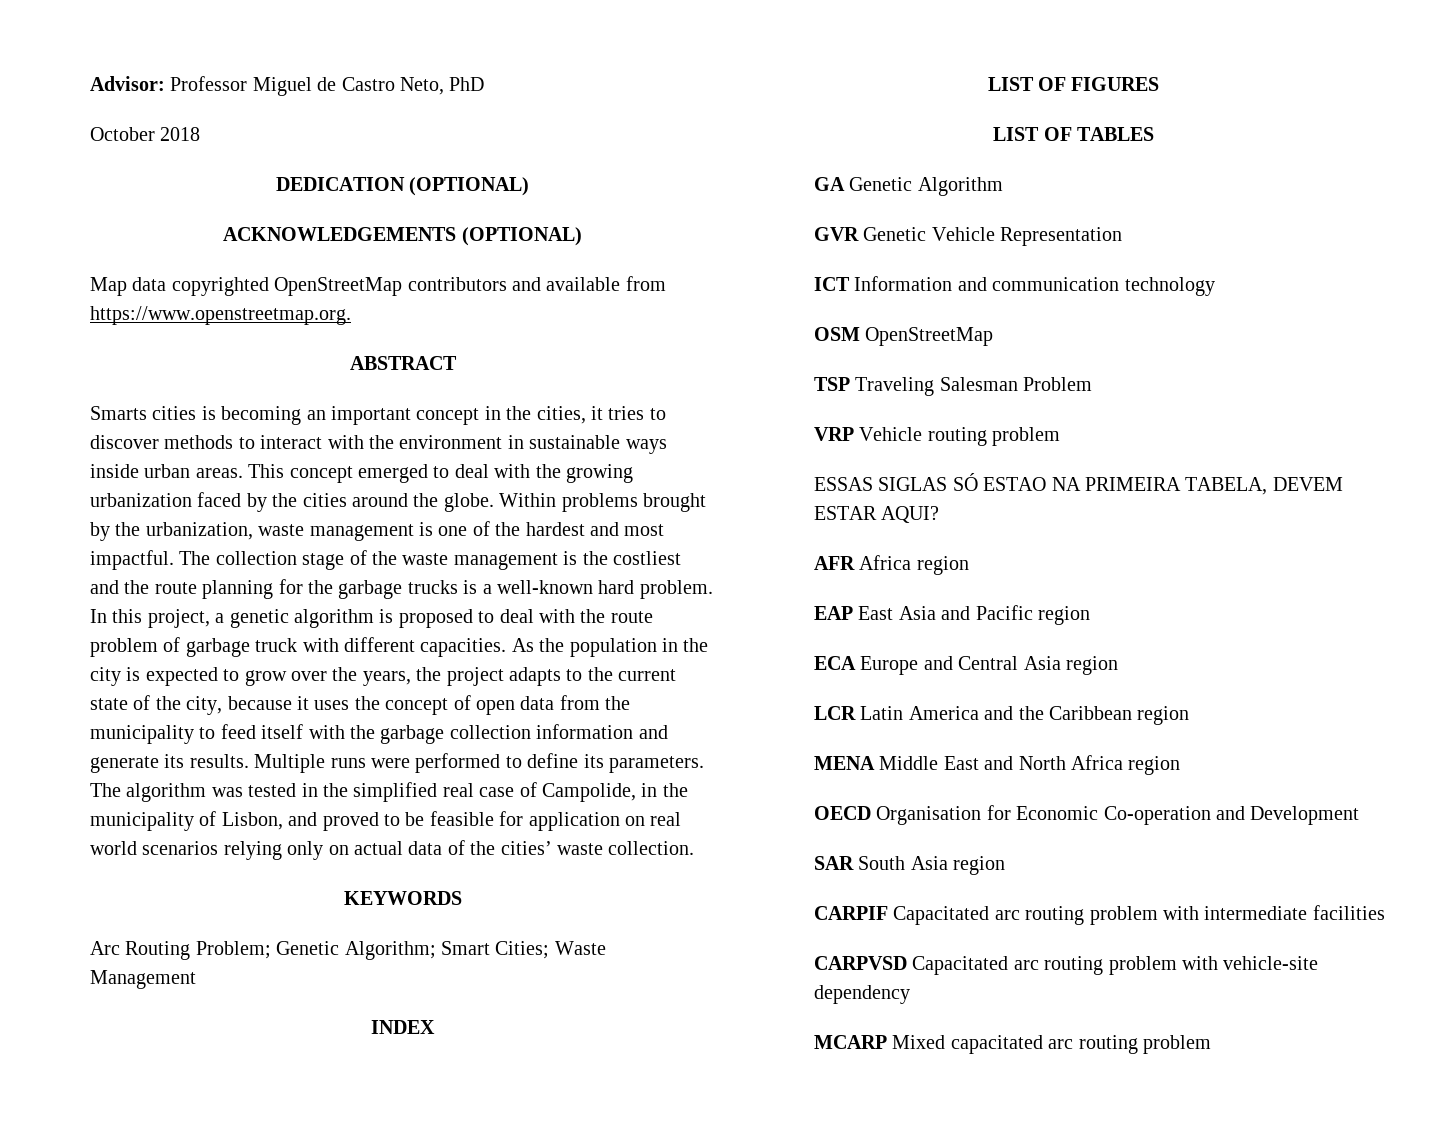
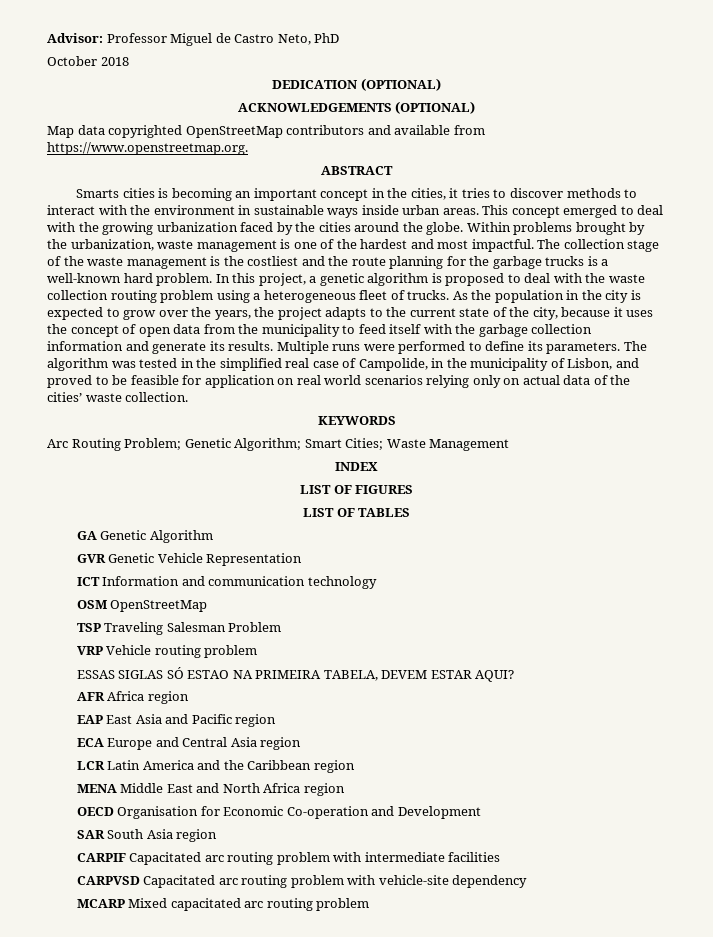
[610,611,653,623] [90,637,507,657] route problem of garbage truck with different capacities. -> [608,274,645,283] [47,290,450,303] waste collection routing problem using a heterogeneous fleet of trucks.

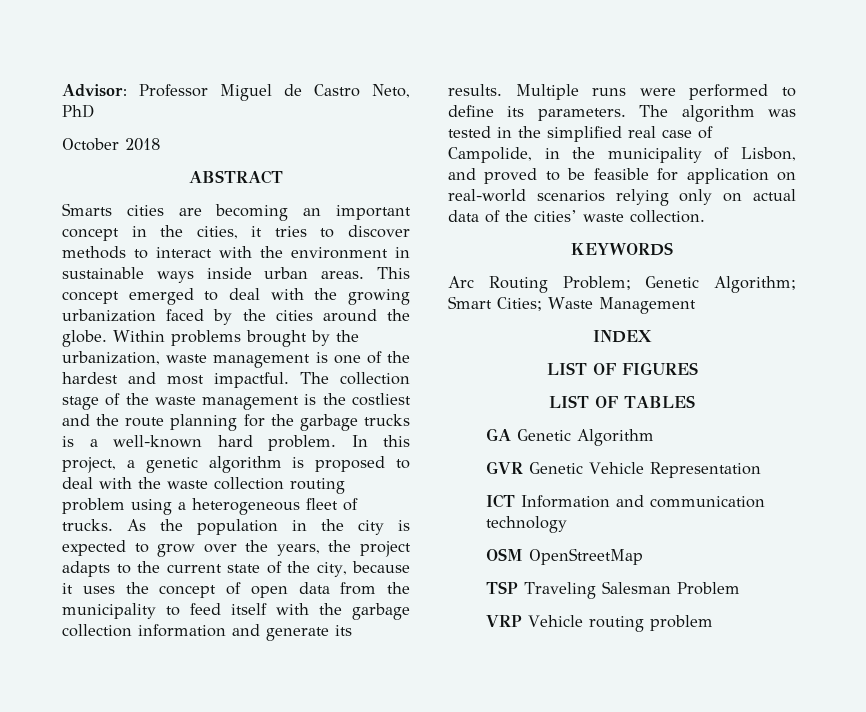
[272,78,441,91] [237,101,476,114] [47,125,485,138] [47,142,248,155] // DEDICATION (OPTIONAL) // ACKNOWLEDGEMENTS (OPTIONAL) // Map data copyrighted OpenStreetMap contributors and available from https://www.openstreetmap.org. -> (160, 144) none
[158,188,169,198] is -> [178,208,202,216] are
[296,375,362,385] real world -> [448,189,526,202] real-world
[76,667,515,682] [76,691,189,704] [76,714,277,727] [76,737,302,750] [76,760,355,773] [76,783,345,796] [76,806,481,819] [76,829,218,842] [76,852,501,865] [76,875,528,888] [76,898,370,911] // ESSAS SIGLAS SÓ ESTAO NA PRIMEIRA TABELA, DEVEM ESTAR AQUI? // AFR Africa region // EAP East Asia and Pacific region // ECA Europe and Central Asia region // LCR Latin America and the Caribbean region // MENA Middle East and North Africa region // OECD Organisation for Economic Co-operation and Development // SAR South Asia region // CARPIF Capacitated arc routing problem with intermediate facilities // CARPVSD Capacitated arc routing problem with vehicle-site dependency // MCARP Mixed capacitated arc routing problem -> (713, 623) none

